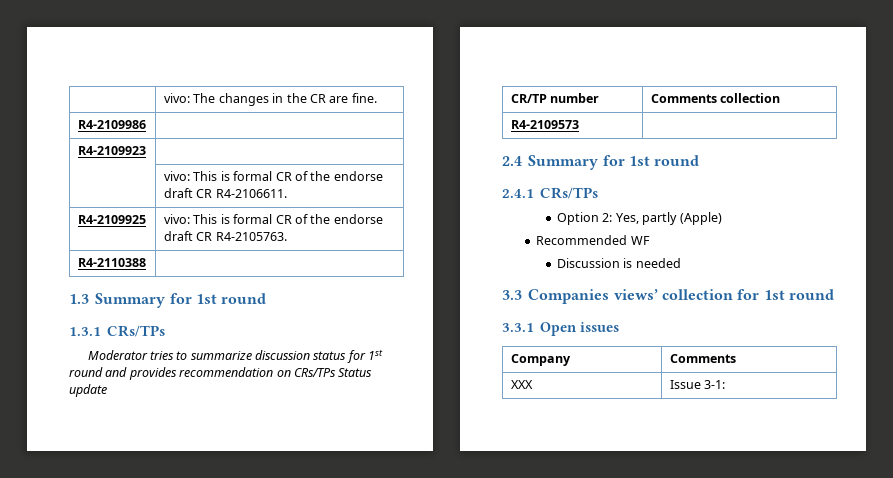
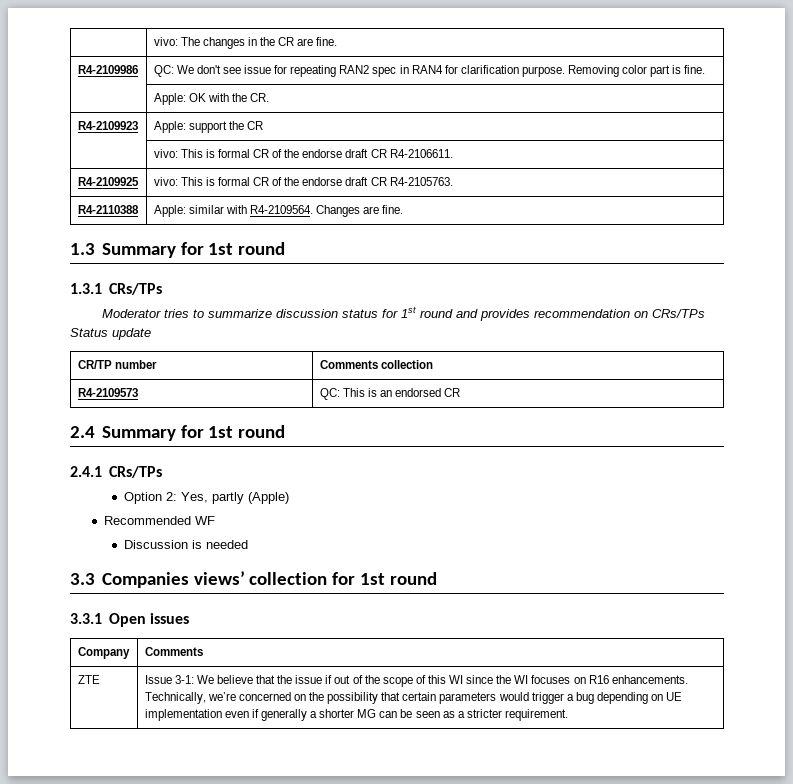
[77,146,146,155] // R4-2109923 | -> [153,65,706,77] [153,93,269,105] [77,121,138,130] [153,121,263,133] QC: We don't see issue for repeating RAN2 spec in RAN4 for clarification purpose. Removing color part is fine. // | Apple: OK with the CR. // R4-2109923 | Apple: support the CR
(146, 262) none -> [153,205,404,217] Apple: similar with R4-2109564. Changes are fine.
(579, 124) none -> [319,388,461,400] QC: This is an endorsed CR
[510,380,533,389] XXX -> [77,675,100,684] ZTE
(726, 384) none -> [196,675,688,687] [144,692,683,704] [144,709,568,721] We believe that the issue if out of the scope of this WI since the WI focuses on R16 enhancements. Technically, we’re concerned on the possibility that certain parameters would trigger a bug depending on UE implementation even if generally a shorter MG can be seen as a stricter requirement.

